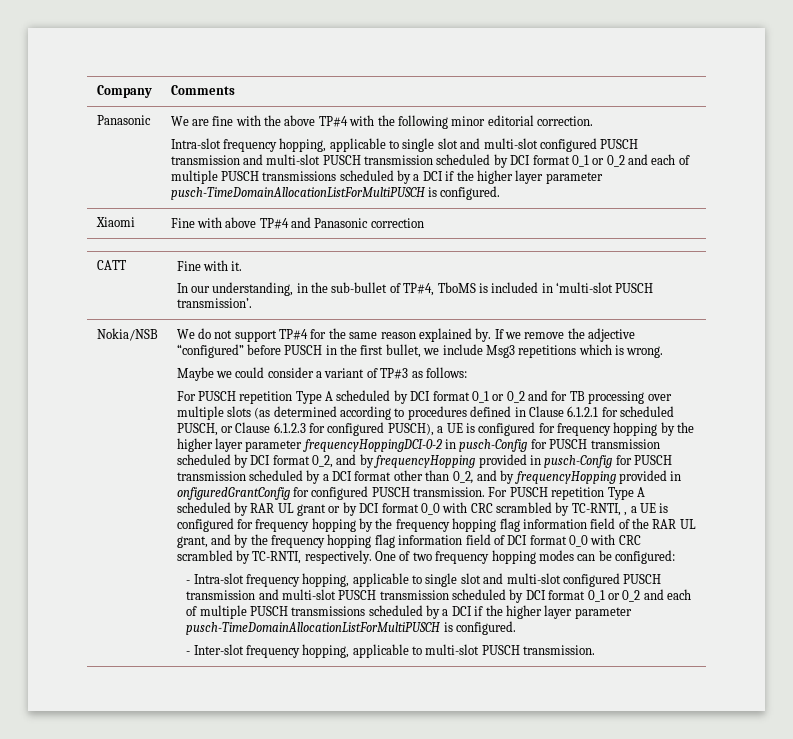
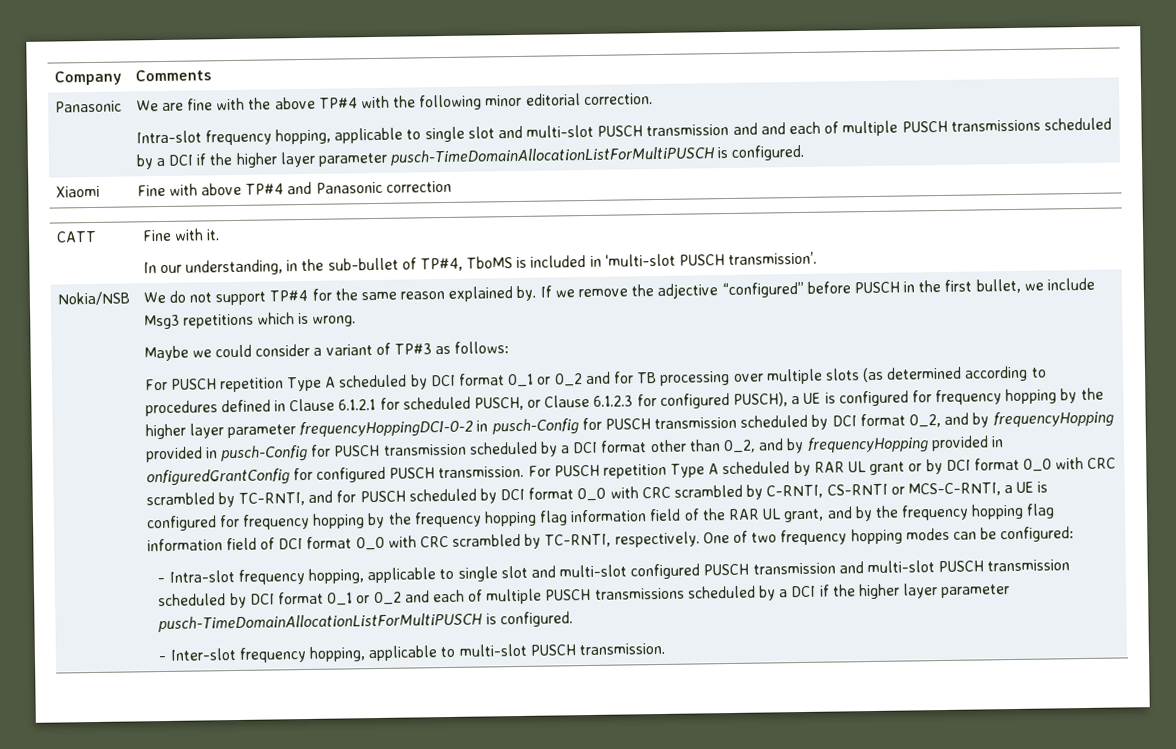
[539,138,639,152] [170,154,625,168] configured PUSCH transmission and multi-slot PUSCH transmission scheduled by DCI format 0_1 or 0_2 -> [597,122,758,137] PUSCH transmission and
[624,512,628,516] , -> [308,482,1001,504] and for PUSCH scheduled by DCI format 0_0 with CRC scrambled by C-RNTI, CS-RNTI or MCS-C-RNTI,

